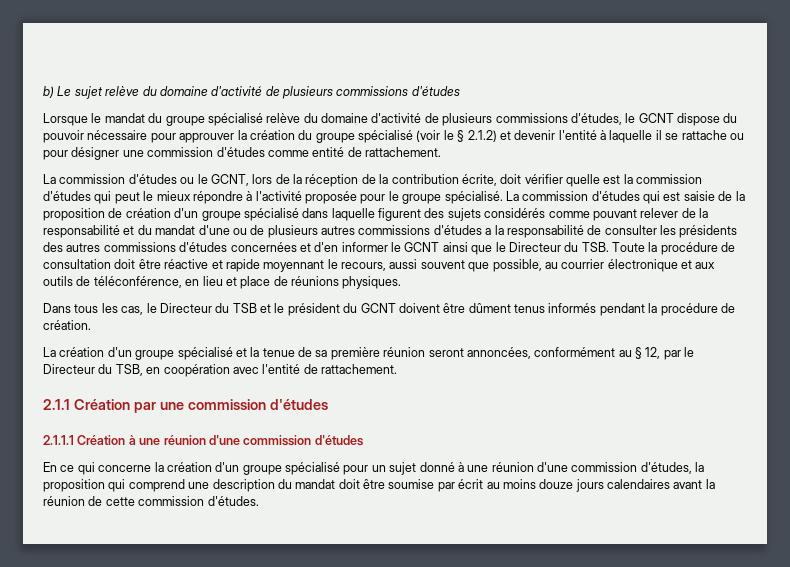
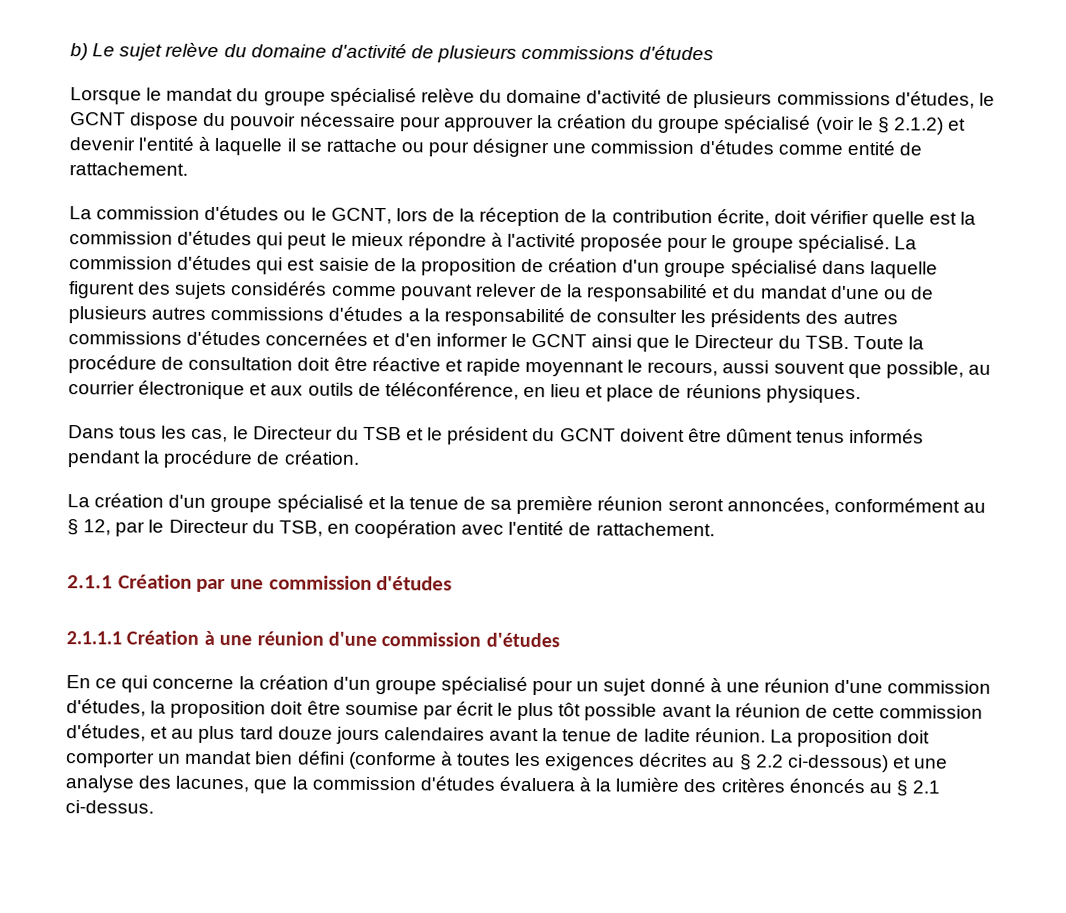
[108,479,336,492] qui comprend une description du mandat -> (267, 709) none
[486,479,670,492] au moins douze jours calendaires -> [497,702,658,721] le plus tôt possible
[207,496,259,506] d'études. -> [66,724,931,748] [66,750,949,773] [65,775,941,797] [65,800,154,814] d'études, et au plus tard douze jours calendaires avant la tenue de ladite réunion. La proposition doit comporter un mandat bien défini (conforme à toutes les exigences décrites au § 2.2 ci-dessous) et une analyse des lacunes, que la commission d'études évaluera à la lumière des critères énoncés au § 2.1 ci-dessus.

